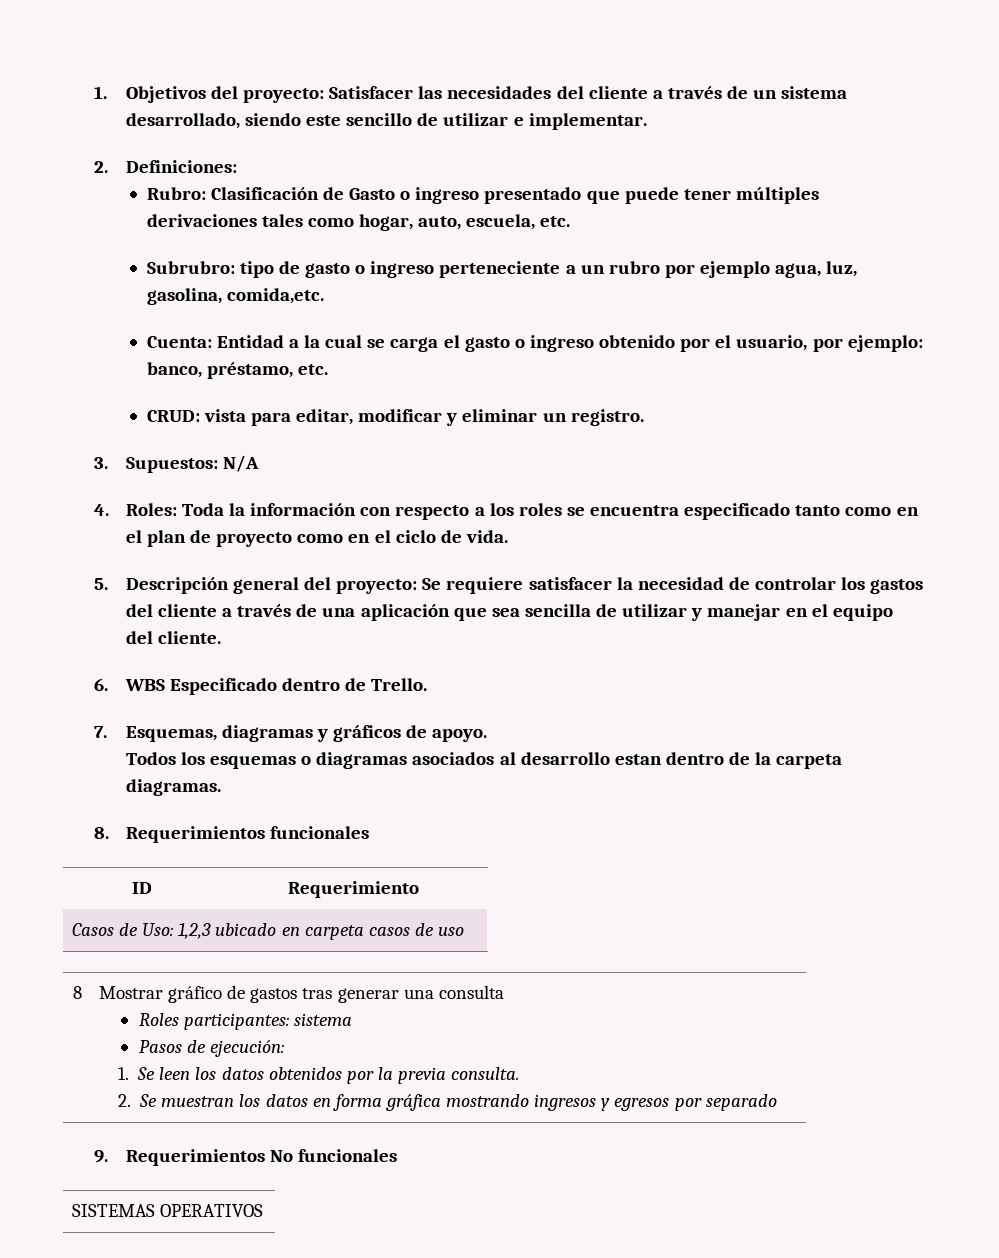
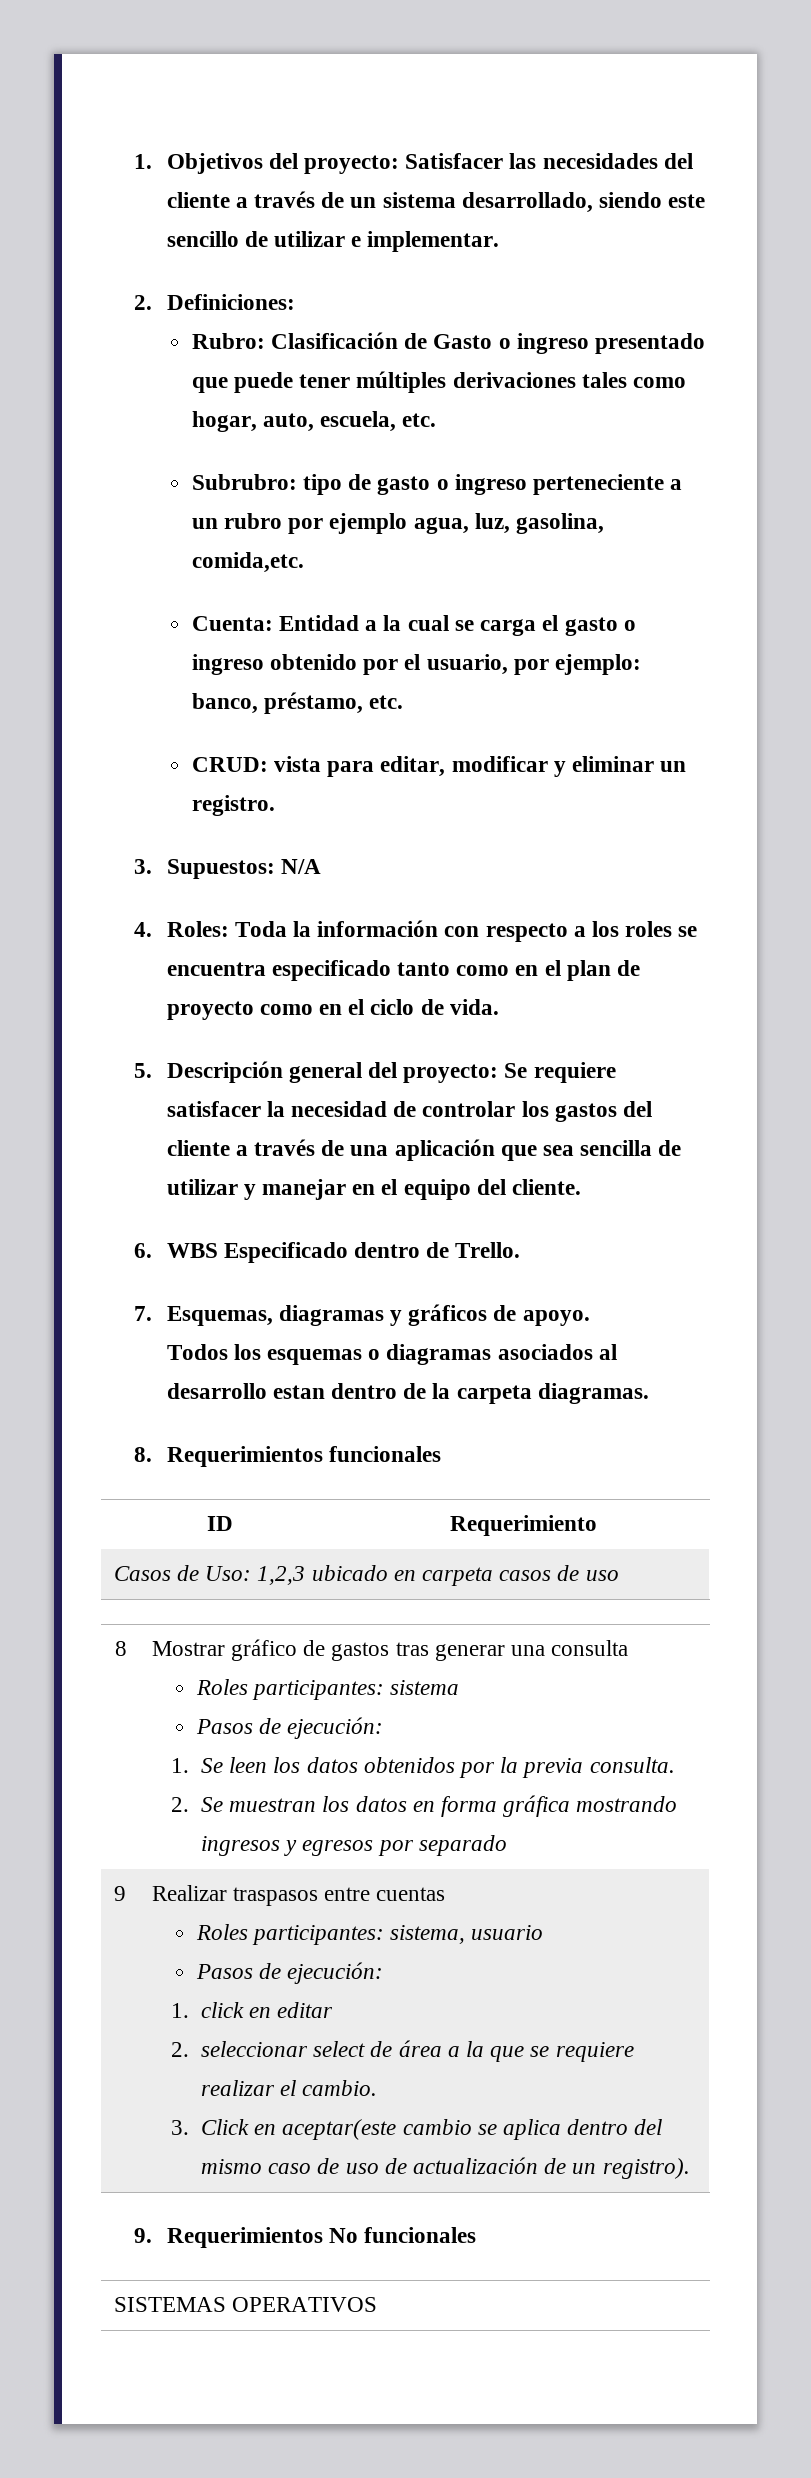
(777, 1102) none -> [113,1886,126,1901] [151,1885,446,1906] [195,1924,544,1945] [195,1962,384,1984] [171,2002,334,2018] [171,2040,634,2062] [200,2080,378,2096] [171,2119,663,2140] [200,2157,690,2179] // 9 | Realizar traspasos entre cuentas // Roles participantes: sistema, usuario // Pasos de ejecución: // 1. click en editar // 2. seleccionar select de área a la que se requiere realizar el cambio. // 3. Click en aceptar(este cambio se aplica dentro del mismo caso de uso de actualización de un registro).

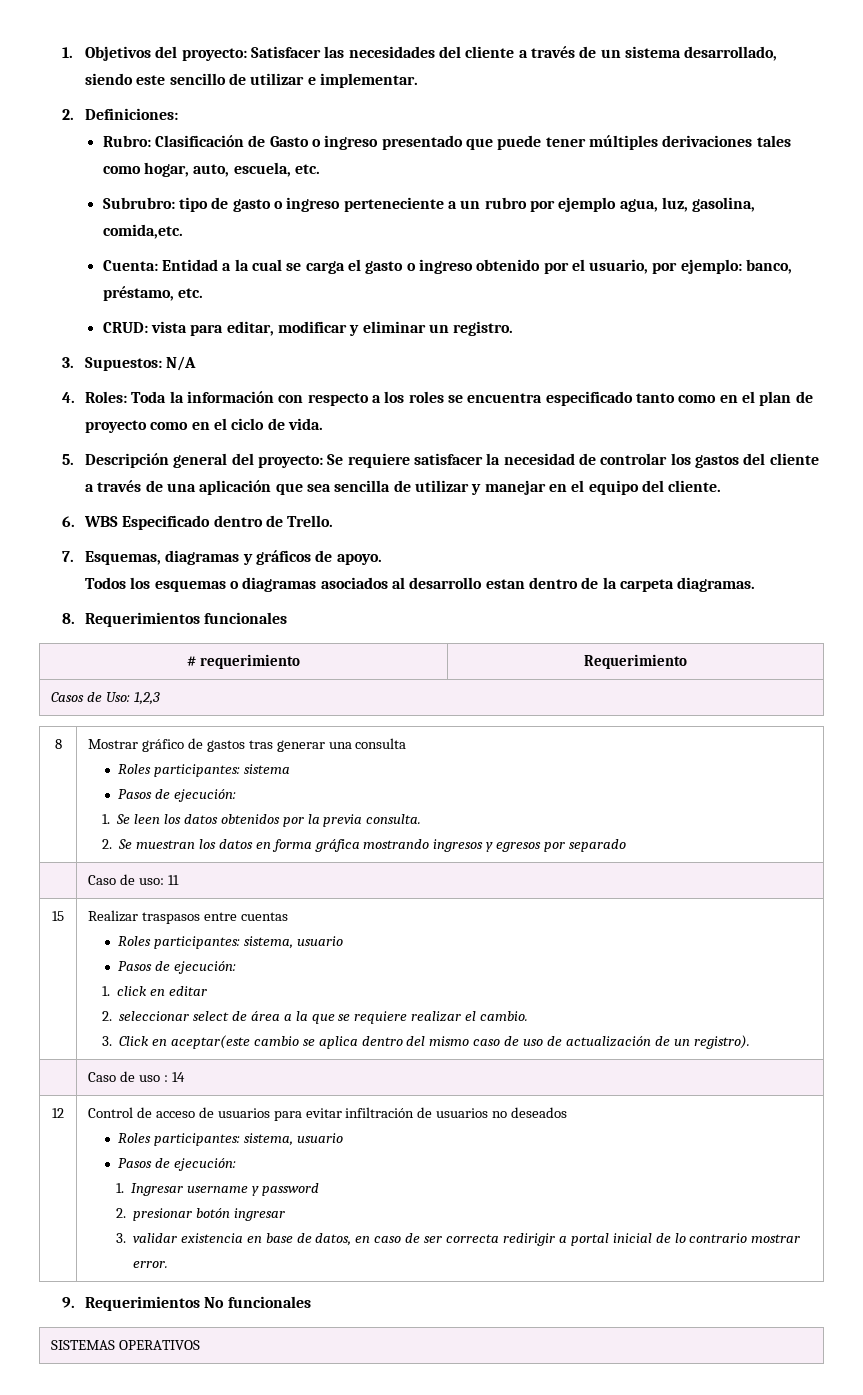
[206,1516,233,1531] ID -> [187,654,300,669] # requerimiento
[311,1565,619,1586] ubicado en carpeta casos de uso -> (160, 698) none
[113,1886,126,1901] 9 -> [88,874,179,885] [52,911,64,921] | Caso de uso: 11 // 15
(690, 2168) none -> [88,1071,185,1082] [52,1108,64,1118] [88,1107,568,1121] [117,1133,343,1146] [117,1158,236,1171] [115,1183,319,1196] [115,1208,285,1221] [115,1233,801,1246] [132,1261,168,1268] // | Caso de uso : 14 // 12 | Control de acceso de usuarios para evitar infiltración de usuarios no deseados // Roles participantes: sistema, usuario // Pasos de ejecución: // 1. Ingresar username y password // 2. presionar botón ingresar // 3. validar existencia en base de datos, en caso de ser correcta redirigir a portal inicial de lo contrario mostrar error.

